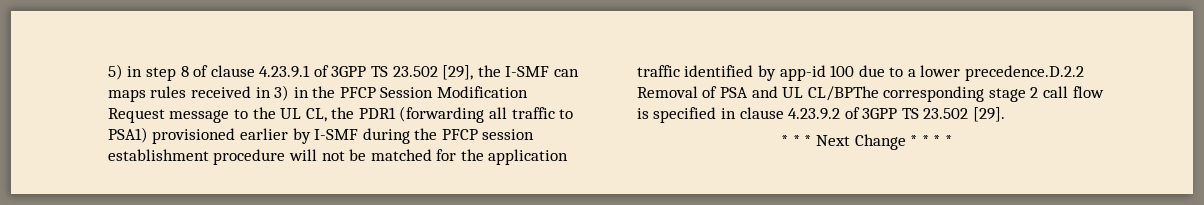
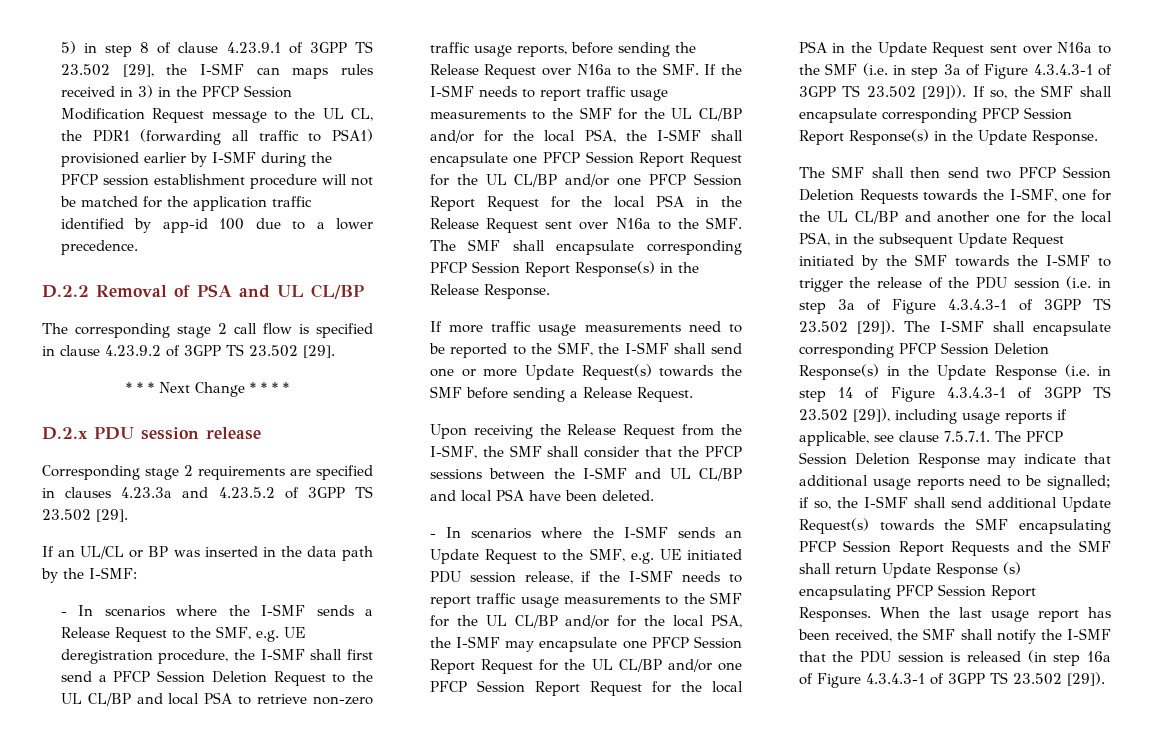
[965,65,1085,81] precedence.D.2.2 -> [60,240,138,255] [42,285,89,298] precedence. // D.2.2
[807,86,879,101] CL/BPThe -> [311,284,364,299] [42,323,68,334] CL/BP // The
(952, 140) none -> [42,427,261,440] [42,465,373,480] [42,486,373,499] [42,509,128,522] [42,546,373,561] [41,567,137,583] [60,604,373,617] [60,626,305,642] [60,648,374,664] [60,670,373,686] [60,692,373,706] [429,42,696,57] [429,63,743,79] [429,85,668,101] [429,107,742,121] [429,129,743,143] [429,151,742,167] [429,173,742,187] [429,195,742,211] [429,217,743,233] [429,239,742,255] [429,261,699,277] [429,284,550,299] [429,321,742,336] [428,342,742,358] [429,364,742,380] [429,386,693,402] [429,424,742,439] [429,445,742,459] [429,467,742,481] [429,489,654,502] [429,526,742,539] [429,548,742,564] [429,570,742,584] [429,592,742,608] [429,614,742,628] [429,636,742,652] [429,659,742,674] [429,680,743,696] [798,41,1111,57] [798,63,1112,79] [798,85,1112,99] [798,107,1072,123] [798,129,1098,145] [798,166,1111,179] [798,188,1111,204] [798,211,1112,224] [798,232,1064,248] [798,254,1111,270] [798,276,1111,292] [798,298,1111,314] [798,320,1111,336] [798,342,1049,358] [798,364,1111,380] [798,386,1111,402] [798,408,1067,424] [798,431,1063,446] [798,452,1111,468] [798,475,1111,490] [798,496,1111,512] [798,518,1111,534] [798,540,1111,556] [798,562,1021,578] [798,584,1036,600] [798,607,1111,622] [797,628,1111,644] [798,650,1111,666] [798,672,1105,688] // D.2.x PDU session release // Corresponding stage 2 requirements are specified in clauses 4.23.3a and 4.23.5.2 of 3GPP TS 23.502 [29]. // If an UL/CL or BP was inserted in the data path by the I-SMF: // - In scenarios where the I-SMF sends a Release Request to the SMF, e.g. UE deregistration procedure, the I-SMF shall first send a PFCP Session Deletion Request to the UL CL/BP and local PSA to retrieve non-zero traffic usage reports, before sending the Release Request over N16a to the SMF. If the I-SMF needs to report traffic usage measurements to the SMF for the UL CL/BP and/or for the local PSA, the I-SMF shall encapsulate one PFCP Session Report Request for the UL CL/BP and/or one PFCP Session Report Request for the local PSA in the Release Request sent over N16a to the SMF. The SMF shall encapsulate corresponding PFCP Session Report Response(s) in the Release Response. // If more traffic usage measurements need to be reported to the SMF, the I-SMF shall send one or more Update Request(s) towards the SMF before sending a Release Request. // Upon receiving the Release Request from the I-SMF, the SMF shall consider that the PFCP sessions between the I-SMF and UL CL/BP and local PSA have been deleted. // - In scenarios where the I-SMF sends an Update Request to the SMF, e.g. UE initiated PDU session release, if the I-SMF needs to report traffic usage measurements to the SMF for the UL CL/BP and/or for the local PSA, the I-SMF may encapsulate one PFCP Session Report Request for the UL CL/BP and/or one PFCP Session Report Request for the local PSA in the Update Request sent over N16a to the SMF (i.e. in step 3a of Figure 4.3.4.3-1 of 3GPP TS 23.502 [29])). If so, the SMF shall encapsulate corresponding PFCP Session Report Response(s) in the Update Response. // The SMF shall then send two PFCP Session Deletion Requests towards the I-SMF, one for the UL CL/BP and another one for the local PSA, in the subsequent Update Request initiated by the SMF towards the I-SMF to trigger the release of the PDU session (i.e. in step 3a of Figure 4.3.4.3-1 of 3GPP TS 23.502 [29]). The I-SMF shall encapsulate corresponding PFCP Session Deletion Response(s) in the Update Response (i.e. in step 14 of Figure 4.3.4.3-1 of 3GPP TS 23.502 [29]), including usage reports if applicable, see clause 7.5.7.1. The PFCP Session Deletion Response may indicate that additional usage reports need to be signalled; if so, the I-SMF shall send additional Update Request(s) towards the SMF encapsulating PFCP Session Report Requests and the SMF shall return Update Response (s) encapsulating PFCP Session Report Responses. When the last usage report has been received, the SMF shall notify the I-SMF that the PDU session is released (in step 16a of Figure 4.3.4.3-1 of 3GPP TS 23.502 [29]).

